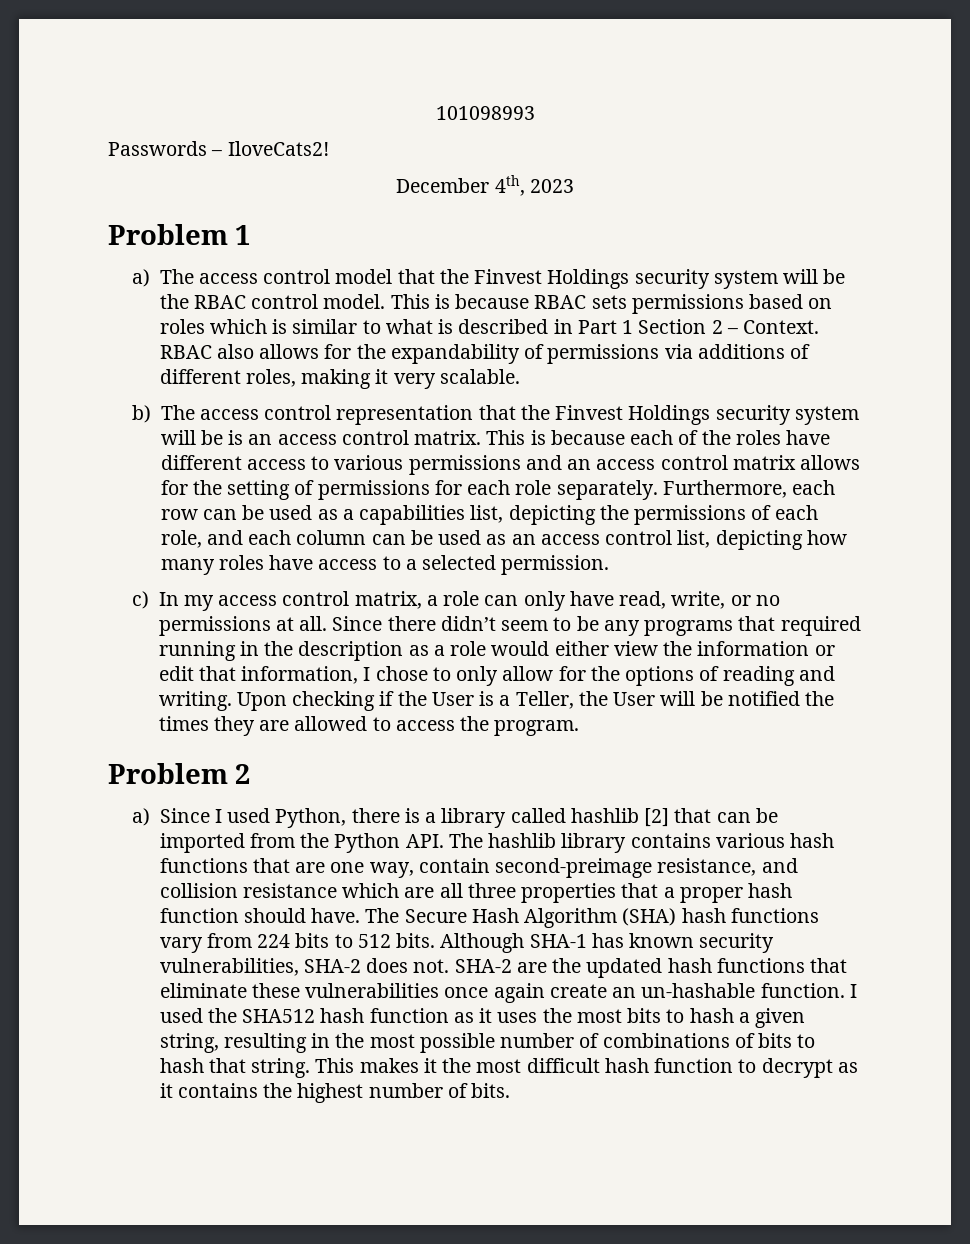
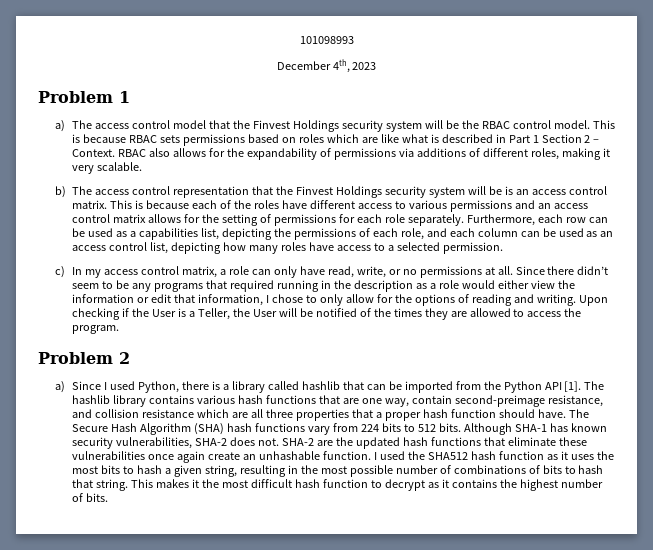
[108,141,329,156] // Passwords – IloveCats2! -> (354, 40) none
[272,319,381,334] is similar to -> [361,134,399,143] are like
(800, 698) none -> [359,308,371,317] of
[644,808,670,827] [2] -> (340, 385) none
[405,834,444,848] API. -> [544,381,582,392] API [1].
[641,983,756,998] un-hashable -> [258,451,320,460] unhashable

